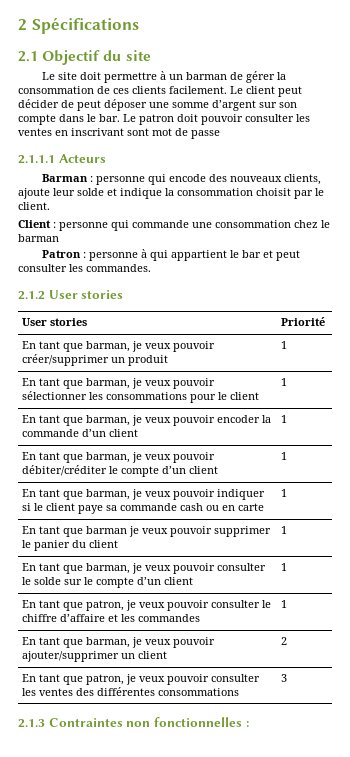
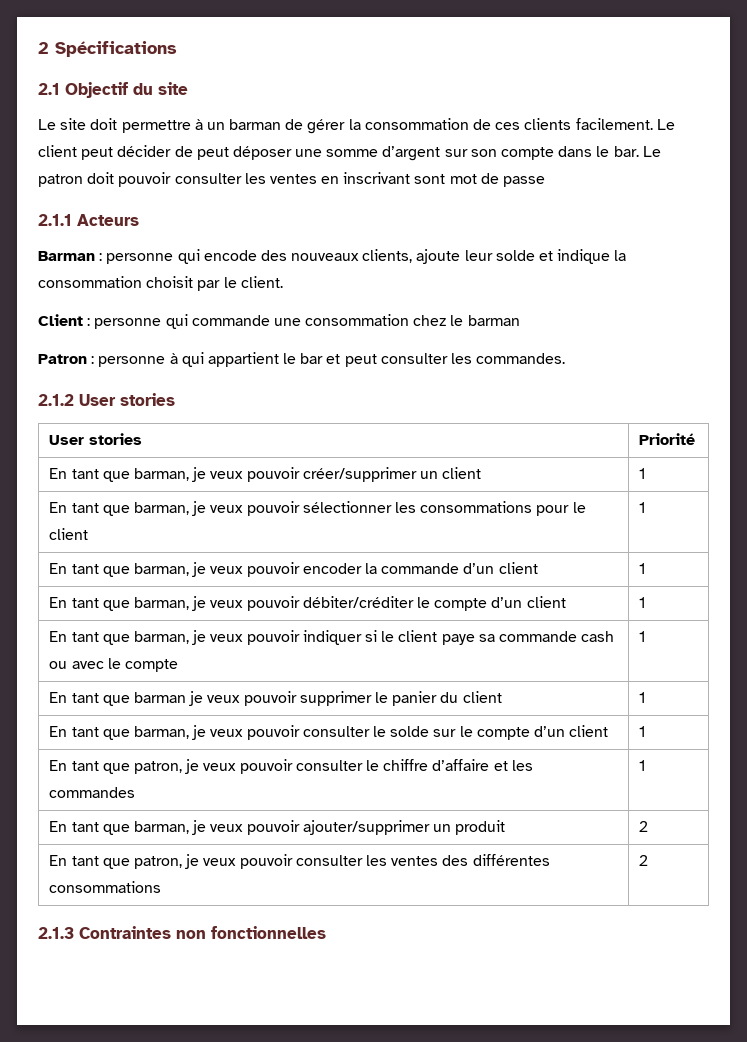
[18,155,55,164] 2.1.1.1 -> [38,214,72,226] 2.1.1
[128,355,169,366] produit -> [442,467,482,479] client
[222,503,265,511] en carte -> [71,658,179,672] avec le compte
[138,651,168,659] client -> [455,820,506,835] produit
[281,674,288,682] 3 -> [639,855,649,866] 2
[245,721,249,727] : -> (326, 932) none

